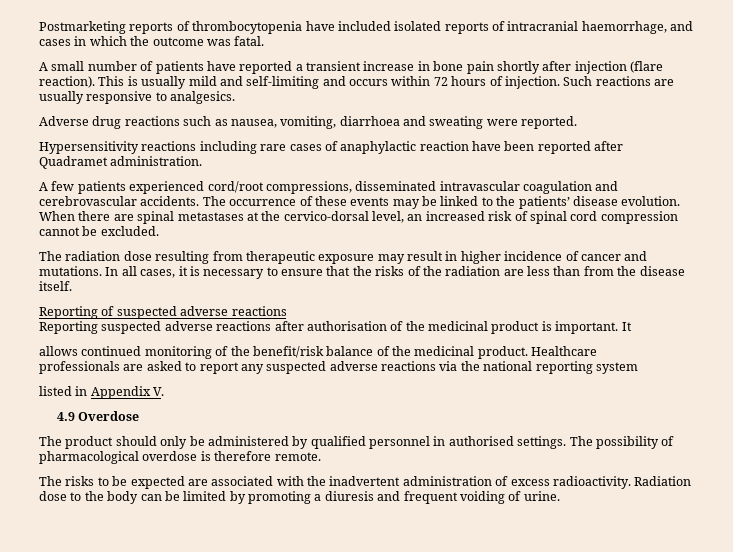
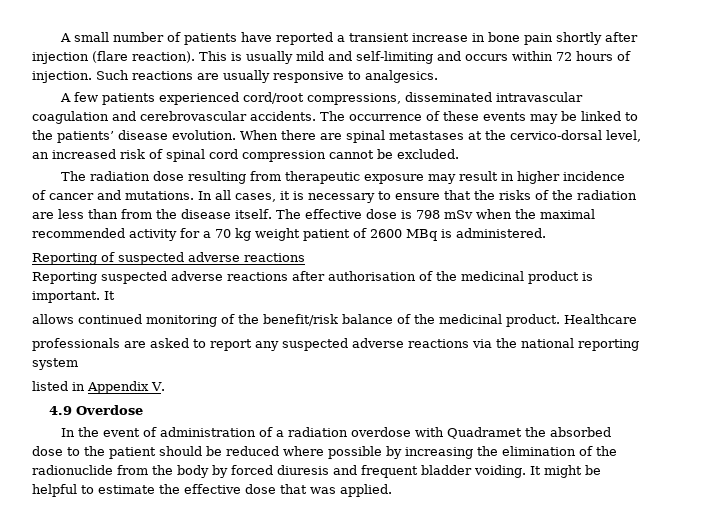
[39,21,694,34] [39,36,265,46] Postmarketing reports of thrombocytopenia have included isolated reports of intracranial haemorrhage, and cases in which the outcome was fatal. // -> (60, 37) none
[39,116,578,129] [39,141,624,154] [39,156,203,169] // Adverse drug reactions such as nausea, vomiting, diarrhoea and sweating were reported. // Hypersensitivity reactions including rare cases of anaphylactic reaction have been reported after Quadramet administration. -> (438, 76) none
(72, 286) none -> [276,209,595,219] [32,228,546,241] The effective dose is 798 mSv when the maximal recommended activity for a 70 kg weight patient of 2600 MBq is administered.
[39,436,675,449] [39,451,321,464] [39,476,692,489] [39,491,560,504] The product should only be administered by qualified personnel in authorised settings. The possibility of pharmacological overdose is therefore remote. // The risks to be expected are associated with the inadvertent administration of excess radioactivity. Radiation dose to the body can be limited by promoting a diuresis and frequent voiding of urine. -> [61,427,612,439] [32,446,617,459] [32,465,601,478] [32,484,392,497] In the event of administration of a radiation overdose with Quadramet the absorbed dose to the patient should be reduced where possible by increasing the elimination of the radionuclide from the body by forced diuresis and frequent bladder voiding. It might be helpful to estimate the effective dose that was applied.

